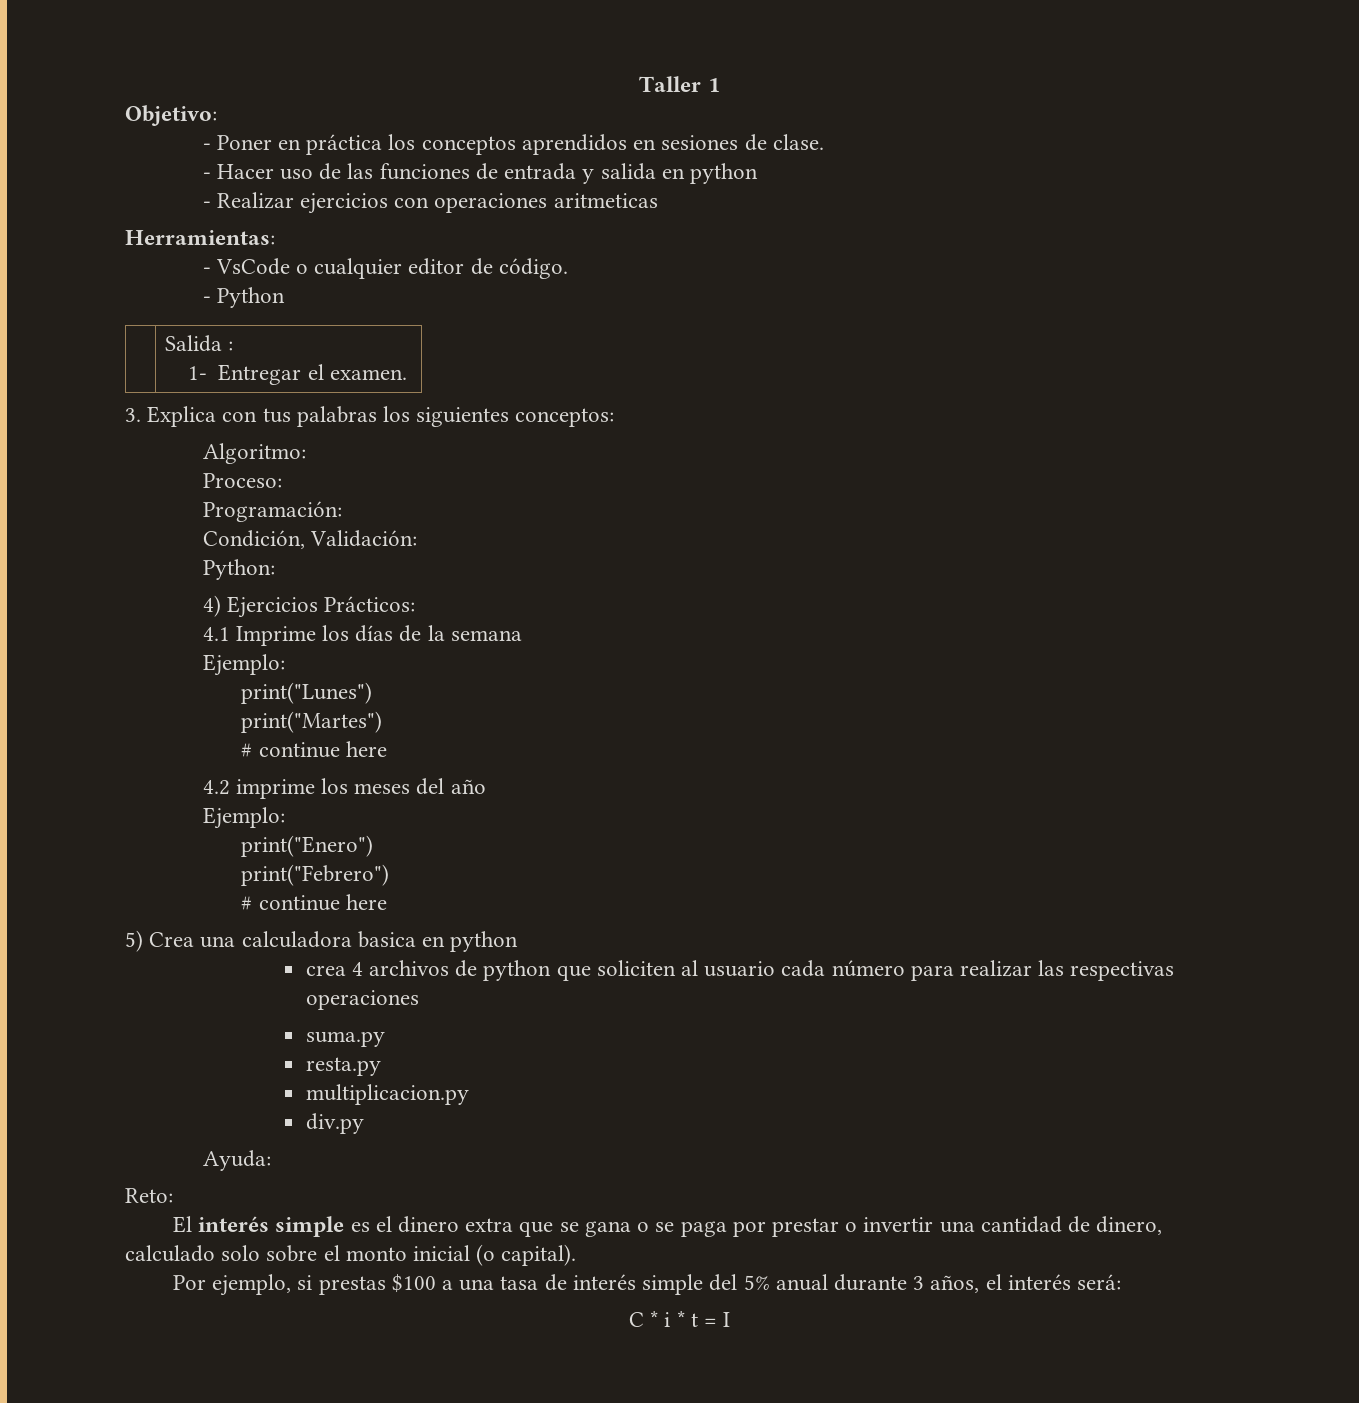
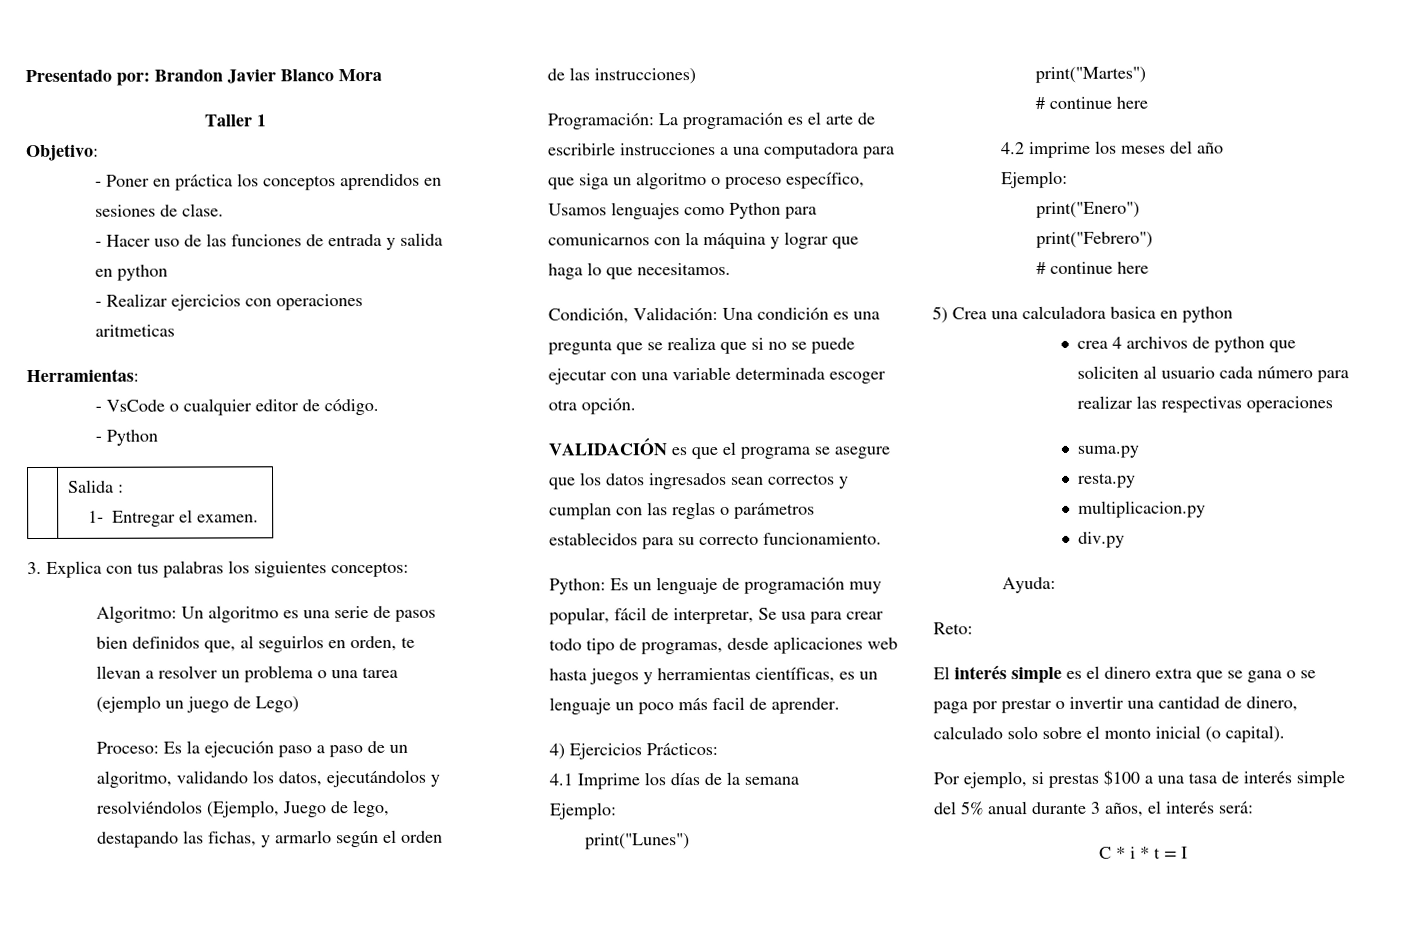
(639, 84) none -> [25,68,382,86] Presentado por: Brandon Javier Blanco Mora //
[202,473,282,488] [202,501,342,522] [202,530,417,549] [202,559,275,580] // Proceso: // Programación: // Condición, Validación: // Python: -> [181,605,437,623] [96,635,416,653] [96,665,399,683] [96,695,300,713] [96,740,409,758] [96,769,441,788] [96,799,391,818] [97,829,444,848] [547,67,697,85] [547,111,876,130] [548,142,896,159] [548,171,866,190] [548,202,818,220] [548,231,860,250] [548,262,732,280] [548,306,881,324] [548,336,856,355] [548,366,887,385] [548,398,637,415] [548,438,891,460] [549,472,850,490] [549,501,816,520] [549,532,883,550] [549,576,883,595] [549,607,885,625] [549,636,899,655] [549,666,879,685] [549,696,841,715] Un algoritmo es una serie de pasos bien definidos que, al seguirlos en orden, te llevan a resolver un problema o una tarea (ejemplo un juego de Lego) // Proceso: Es la ejecución paso a paso de un algoritmo, validando los datos, ejecutándolos y resolviéndolos (Ejemplo, Juego de lego, destapando las fichas, y armarlo según el orden de las instrucciones) // Programación: La programación es el arte de escribirle instrucciones a una computadora para que siga un algoritmo o proceso específico, Usamos lenguajes como Python para comunicarnos con la máquina y lograr que haga lo que necesitamos. // Condición, Validación: Una condición es una pregunta que se realiza que si no se puede ejecutar con una variable determinada escoger otra opción. // VALIDACIÓN es que el programa se asegure que los datos ingresados sean correctos y cumplan con las reglas o parámetros establecidos para su correcto funcionamiento. // Python: Es un lenguaje de programación muy popular, fácil de interpretar, Se usa para crear todo tipo de programas, desde aplicaciones web hasta juegos y herramientas científicas, es un lenguaje un poco más facil de aprender.

